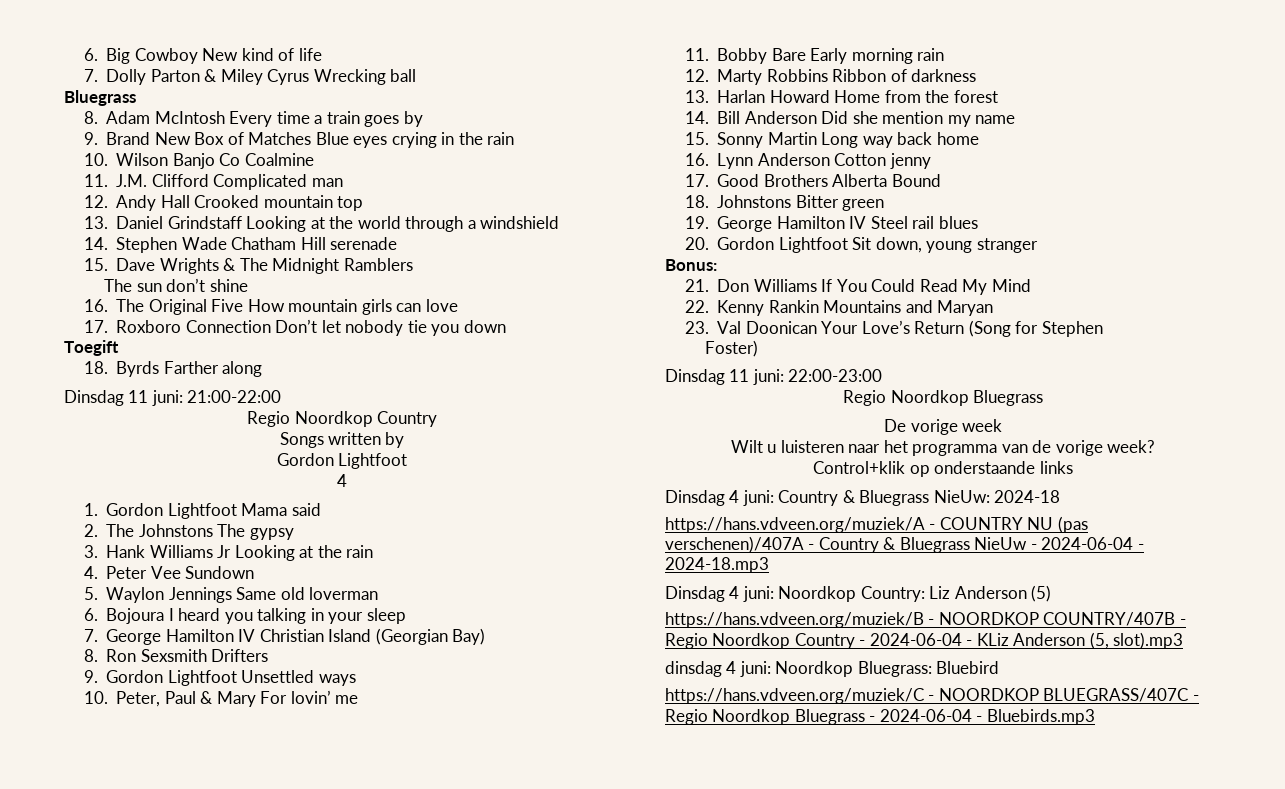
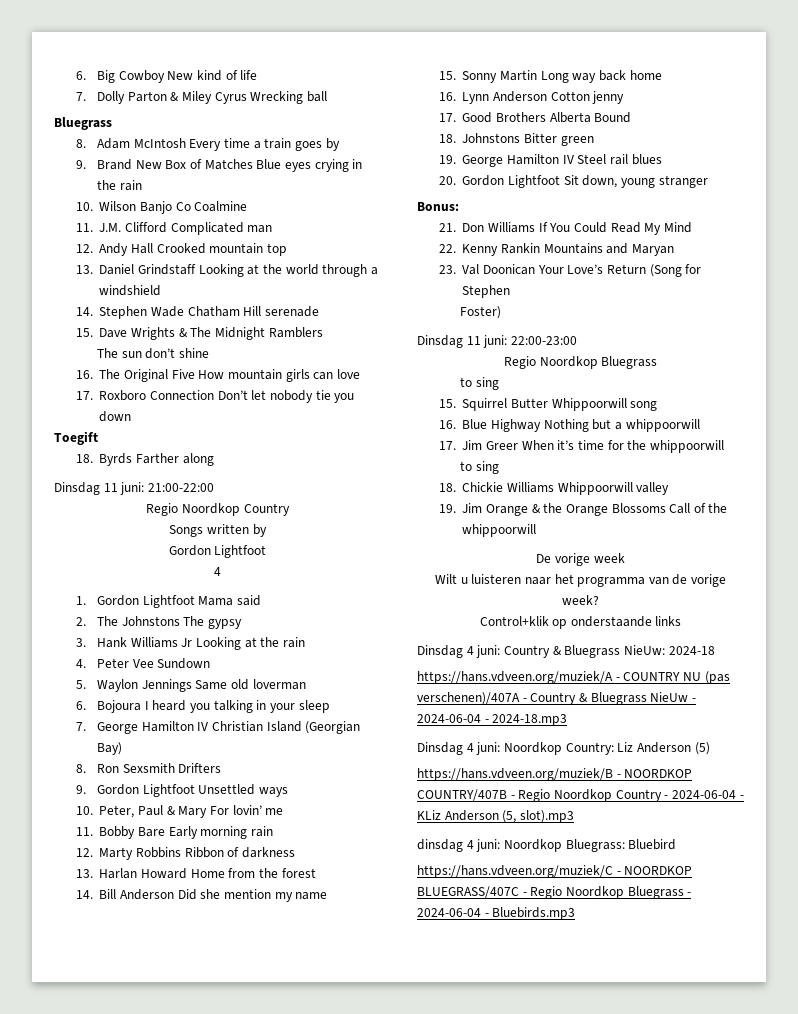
(1043, 398) none -> [460,377,499,390] [438,398,658,411] [438,419,700,432] [438,440,724,453] [460,461,499,474] [438,482,670,495] [438,503,728,516] [462,524,537,537] // to sing // 15. Squirrel Butter Whippoorwill song // 16. Blue Highway Nothing but a whippoorwill // 17. Jim Greer When it’s time for the whippoorwill // to sing // 18. Chickie Williams Whippoorwill valley // 19. Jim Orange & the Orange Blossoms Call of the whippoorwill

